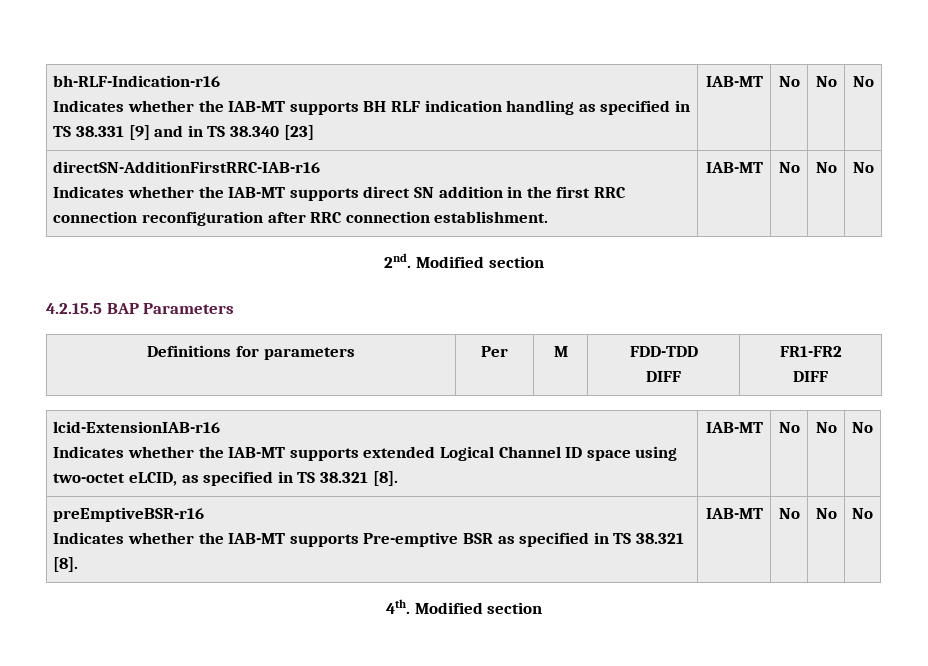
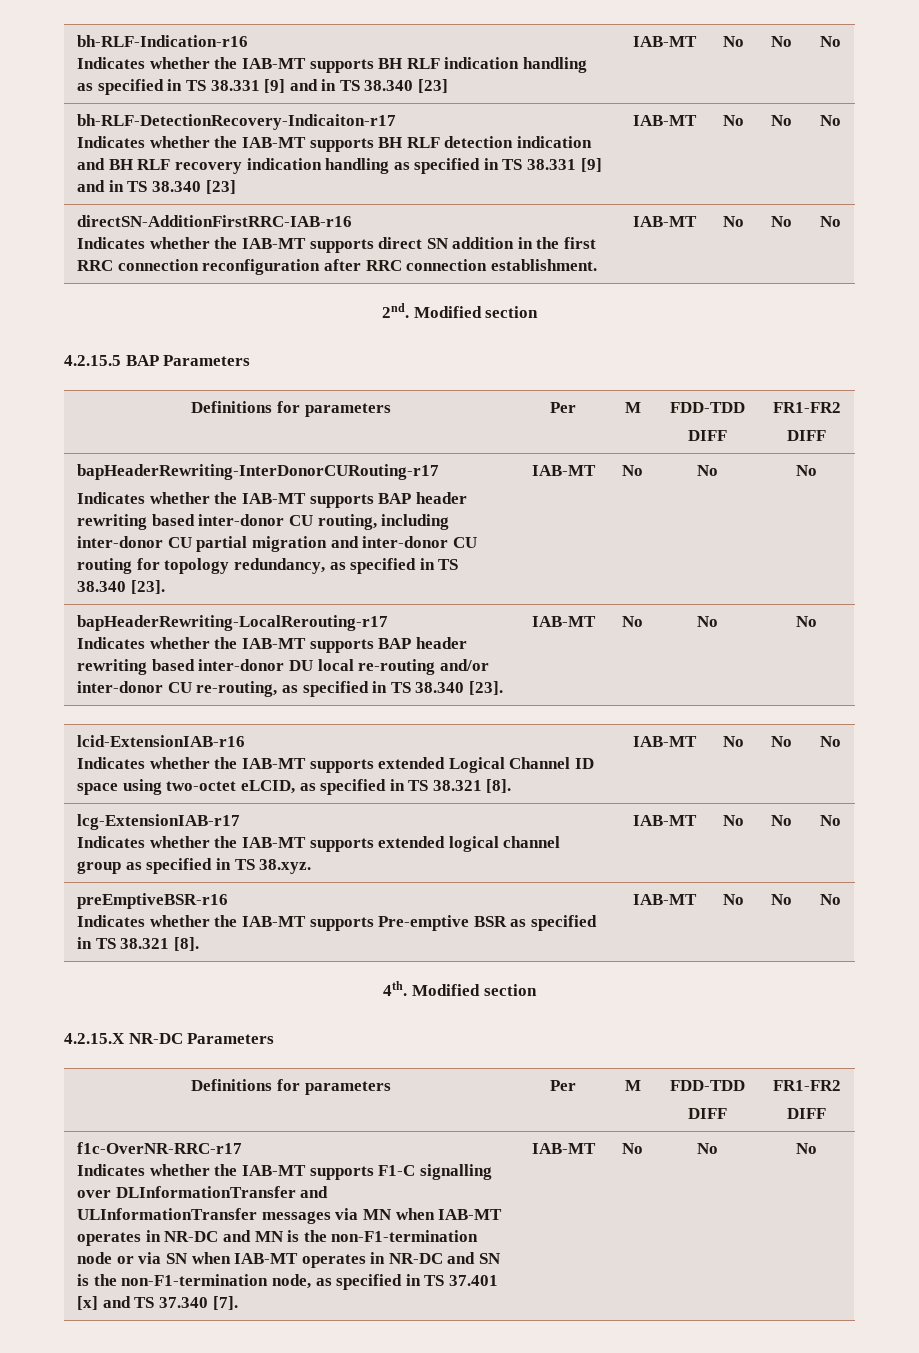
(874, 81) none -> [77,114,397,130] [77,136,592,152] [77,158,602,174] [77,180,236,194] [632,115,697,126] [723,115,744,126] [771,115,792,126] [819,115,841,126] // bh-RLF-DetectionRecovery-Indicaiton-r17 // Indicates whether the IAB-MT supports BH RLF detection indication and BH RLF recovery indication handling as specified in TS 38.331 [9] and in TS 38.340 [23] | IAB-MT | No | No | No
(828, 376) none -> [77,464,440,480] [77,492,467,508] [77,514,450,530] [77,536,477,552] [77,558,459,574] [77,580,165,594] [531,465,596,476] [622,465,643,476] [697,465,718,476] [796,465,817,476] [77,615,389,631] [77,637,467,653] [77,659,489,675] [77,681,503,697] [531,616,596,627] [622,616,643,627] [697,616,718,627] [796,616,817,627] // bapHeaderRewriting-InterDonorCURouting-r17 // Indicates whether the IAB-MT supports BAP header rewriting based inter-donor CU routing, including inter-donor CU partial migration and inter-donor CU routing for topology redundancy, as specified in TS 38.340 [23]. | IAB-MT | No | No | No // bapHeaderRewriting-LocalRerouting-r17 // Indicates whether the IAB-MT supports BAP header rewriting based inter-donor DU local re-routing and/or inter-donor CU re-routing, as specified in TS 38.340 [23]. | IAB-MT | No | No | No
(873, 427) none -> [77,814,241,830] [77,836,561,852] [77,858,312,874] [632,815,697,826] [723,815,744,826] [771,815,792,826] [819,815,841,826] // lcg-ExtensionIAB-r17 // Indicates whether the IAB-MT supports extended logical channel group as specified in TS 38.xyz. | IAB-MT | No | No | No
(543, 608) none -> [64,1033,275,1044] [191,1079,391,1095] [550,1080,576,1091] [624,1080,641,1091] [670,1080,745,1091] [688,1108,727,1119] [772,1080,841,1091] [787,1108,826,1119] [77,1142,243,1154] [77,1164,492,1180] [77,1186,329,1198] [77,1208,503,1224] [77,1230,479,1246] [77,1252,502,1268] [77,1274,498,1290] [77,1296,238,1310] [531,1143,596,1154] [622,1143,643,1154] [697,1143,718,1154] [796,1143,817,1154] // 4.2.15.X NR-DC Parameters // Definitions for parameters | Per | M | FDD-TDD // DIFF | FR1-FR2 // DIFF // f1c-OverNR-RRC-r17 // Indicates whether the IAB-MT supports F1-C signalling over DLInformationTransfer and ULInformationTransfer messages via MN when IAB-MT operates in NR-DC and MN is the non-F1-termination node or via SN when IAB-MT operates in NR-DC and SN is the non-F1-termination node, as specified in TS 37.401 [x] and TS 37.340 [7]. | IAB-MT | No | No | No

